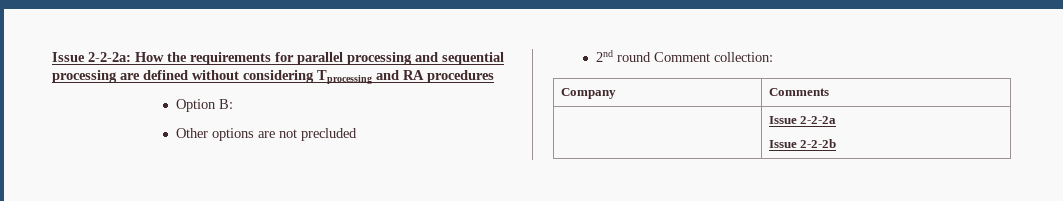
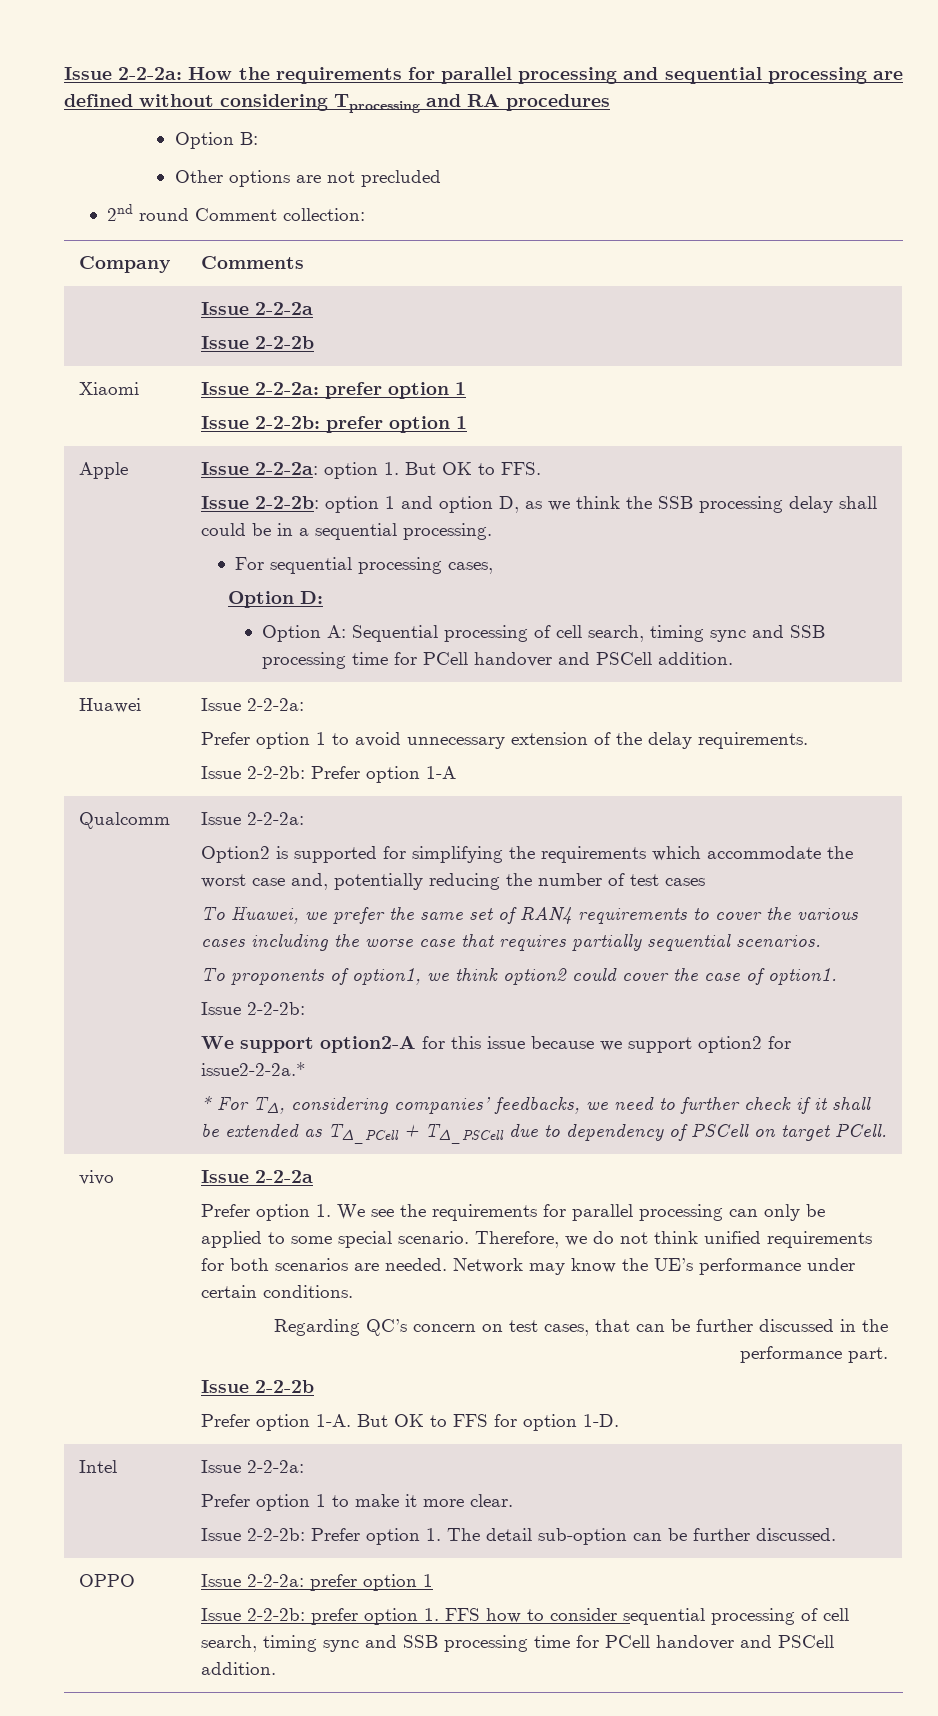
(837, 143) none -> [78,382,139,395] [200,382,466,399] [200,416,467,433] [78,462,128,479] [200,462,541,479] [200,496,877,513] [200,523,492,540] [234,557,493,574] [227,591,323,608] [261,625,825,642] [261,652,733,669] [78,698,141,713] [200,698,304,711] [200,732,808,749] [200,766,456,783] [78,812,170,829] [200,812,304,825] [200,846,853,863] [200,873,705,890] [200,906,858,924] [200,934,821,951] [200,967,837,985] [200,1002,305,1015] [200,1036,791,1053] [200,1062,306,1076] [200,1096,871,1114] [200,1123,887,1144] [78,1170,114,1185] [200,1170,313,1183] [200,1204,825,1221] [200,1231,872,1248] [200,1258,855,1275] [200,1285,353,1298] [274,1319,889,1336] [740,1346,889,1363] [200,1380,314,1393] [200,1414,619,1431] [78,1460,117,1473] [200,1460,304,1473] [200,1494,513,1511] [200,1528,836,1545] [78,1574,135,1587] [200,1574,433,1591] [200,1608,849,1625] [200,1635,834,1652] [200,1662,276,1675] // Xiaomi | Issue 2-2-2a: prefer option 1 // Issue 2-2-2b: prefer option 1 // Apple | Issue 2-2-2a: option 1. But OK to FFS. // Issue 2-2-2b: option 1 and option D, as we think the SSB processing delay shall could be in a sequential processing. // For sequential processing cases, // Option D: // Option A: Sequential processing of cell search, timing sync and SSB processing time for PCell handover and PSCell addition. // Huawei | Issue 2-2-2a: // Prefer option 1 to avoid unnecessary extension of the delay requirements. // Issue 2-2-2b: Prefer option 1-A // Qualcomm | Issue 2-2-2a: // Option2 is supported for simplifying the requirements which accommodate the worst case and, potentially reducing the number of test cases // To Huawei, we prefer the same set of RAN4 requirements to cover the various cases including the worse case that requires partially sequential scenarios. // To proponents of option1, we think option2 could cover the case of option1. // Issue 2-2-2b: // We support option2-A for this issue because we support option2 for issue2-2-2a.* // * For T∆, considering companies’ feedbacks, we need to further check if it shall be extended as T∆_PCell + T∆_PSCell due to dependency of PSCell on target PCell. // vivo | Issue 2-2-2a // Prefer option 1. We see the requirements for parallel processing can only be applied to some special scenario. Therefore, we do not think unified requirements for both scenarios are needed. Network may know the UE’s performance under certain conditions. // Regarding QC’s concern on test cases, that can be further discussed in the performance part. // Issue 2-2-2b // Prefer option 1-A. But OK to FFS for option 1-D. // Intel | Issue 2-2-2a: // Prefer option 1 to make it more clear. // Issue 2-2-2b: Prefer option 1. The detail sub-option can be further discussed. // OPPO | Issue 2-2-2a: prefer option 1 // Issue 2-2-2b: prefer option 1. FFS how to consider sequential processing of cell search, timing sync and SSB processing time for PCell handover and PSCell addition.

